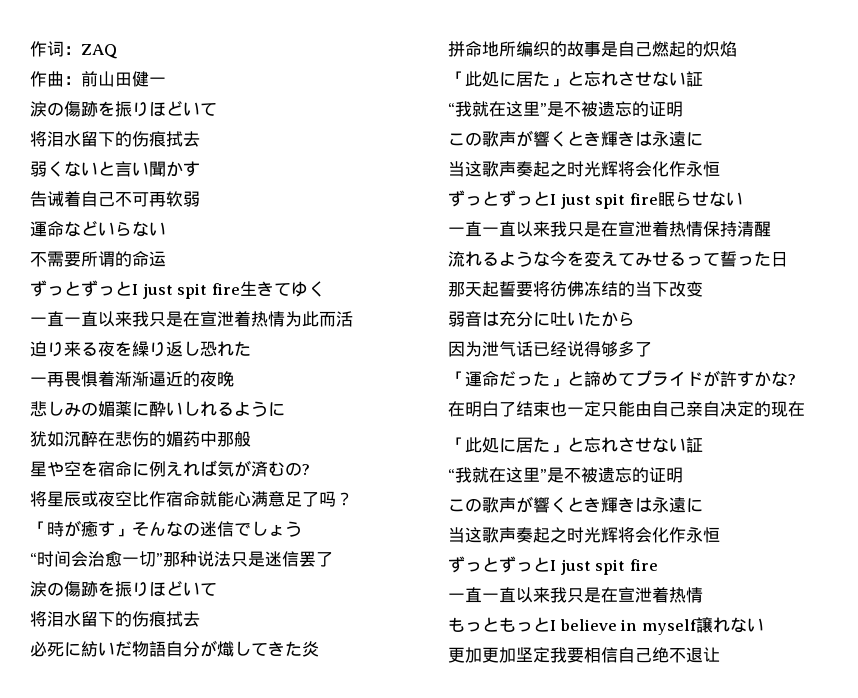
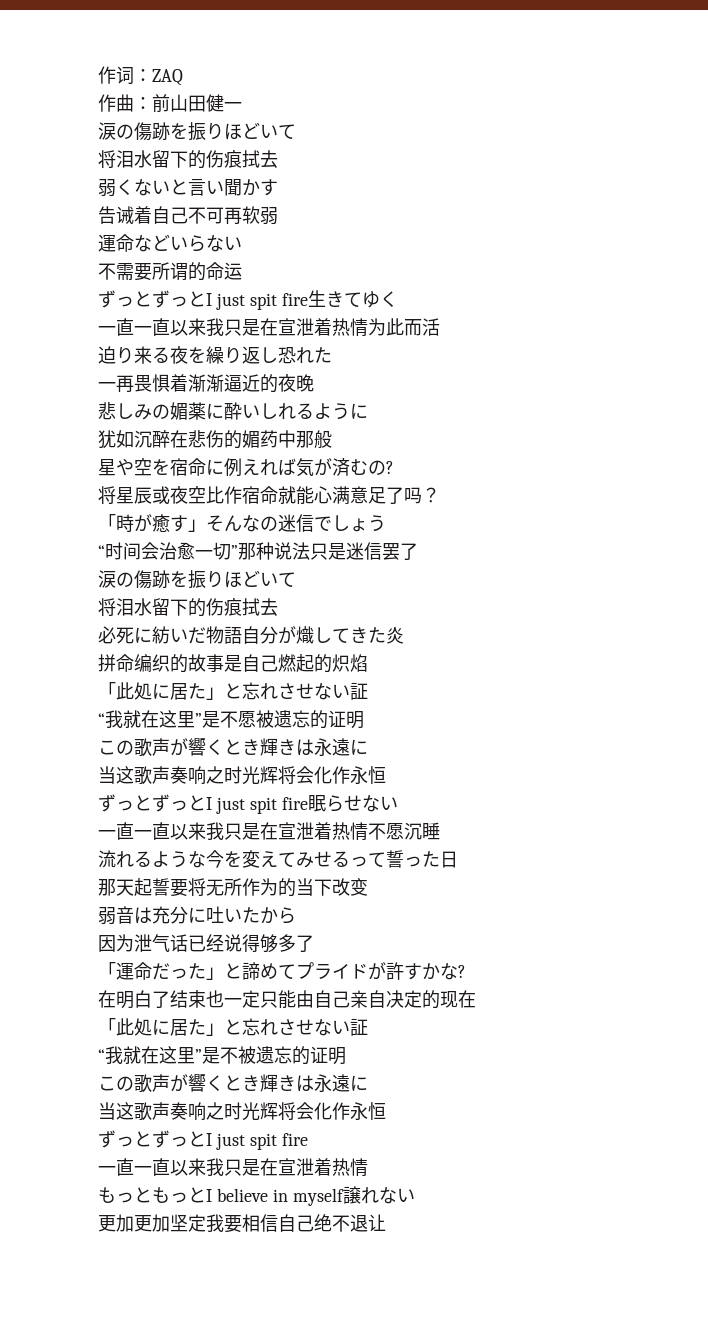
[482,41,516,57] 地所 -> (134, 663) none
(581, 109) none -> [238,711,256,728] 愿
[533,161,550,177] 起 -> [188,766,206,785] 响
[703,221,771,237] 保持清醒 -> [368,822,440,840] 不愿沉睡
[550,281,618,297] 彷佛冻结 -> [206,878,278,896] 无所作为
[533,527,550,543] 起 -> [188,1102,206,1121] 响

